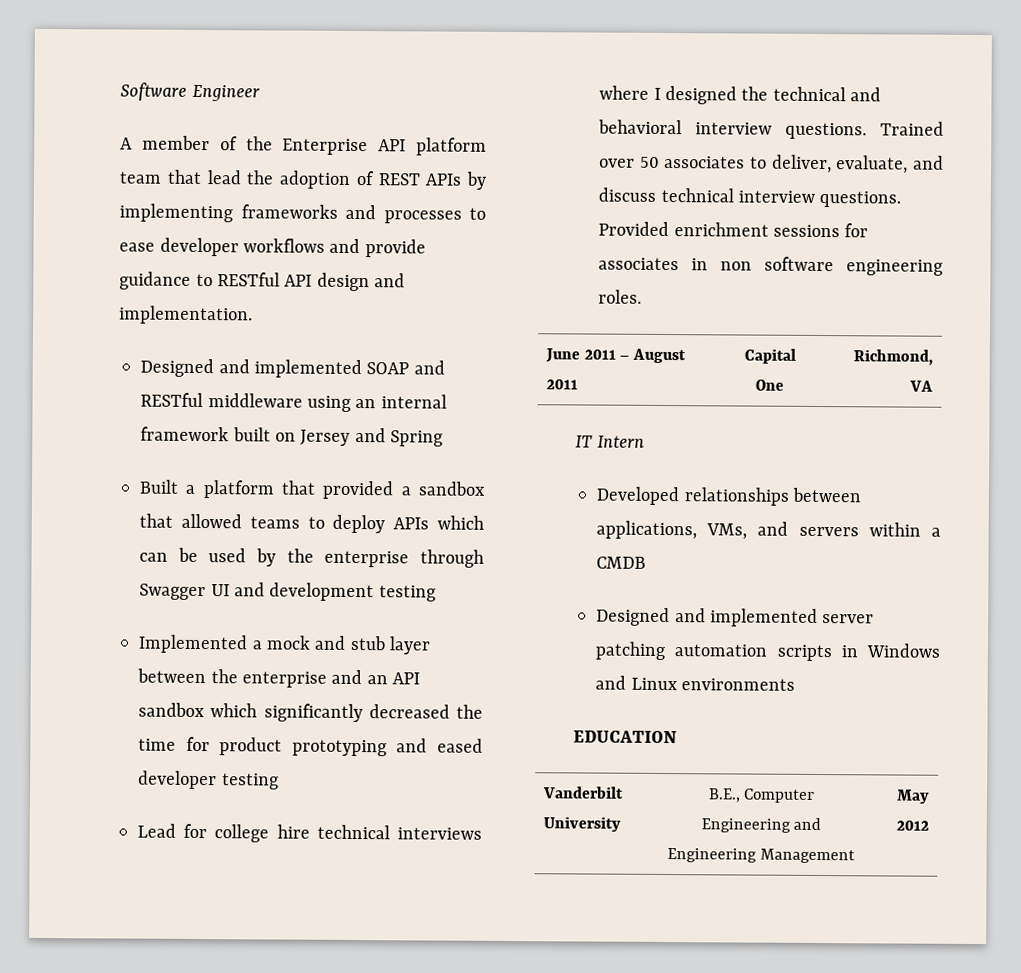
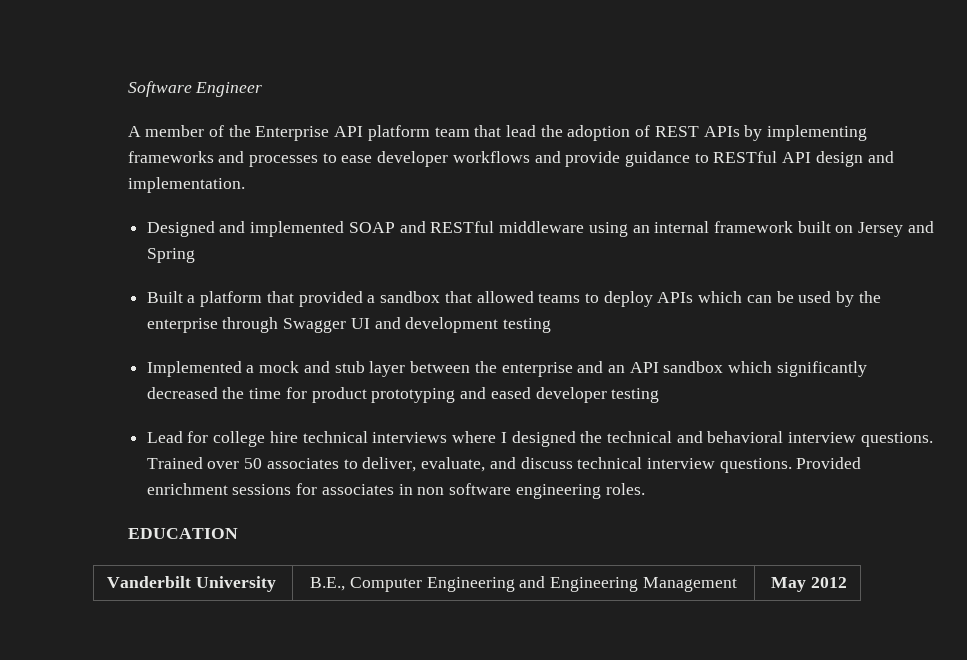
[544,348,687,364] [545,379,578,390] [743,348,796,364] [755,379,784,391] [853,349,934,366] [909,380,934,392] [575,435,645,448] [596,486,861,506] [596,520,941,540] [596,556,647,569] [596,607,875,627] [595,641,940,662] [595,675,795,691] // June 2011 – August 2011 | Capital One | Richmond, VA // IT Intern // Developed relationships between applications, VMs, and servers within a CMDB // Designed and implemented server patching automation scripts in Windows and Linux environments -> (645, 489) none

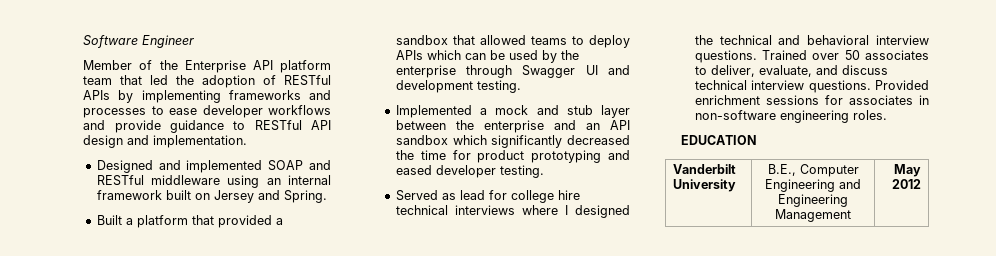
[127,125,205,137] A member -> [83,60,133,70] Member
[506,125,537,137] lead -> [150,75,169,85] led
[654,126,699,137] REST -> [284,75,331,86] RESTful
[146,248,195,263] Spring -> [283,190,327,203] Spring.
[503,318,552,333] testing -> [476,80,521,93] testing.
[611,388,660,403] [146,431,183,443] testing // Lead -> [499,165,544,178] [395,190,485,201] testing. // Served as lead
[417,483,512,495] non software -> [694,110,776,120] non-software

